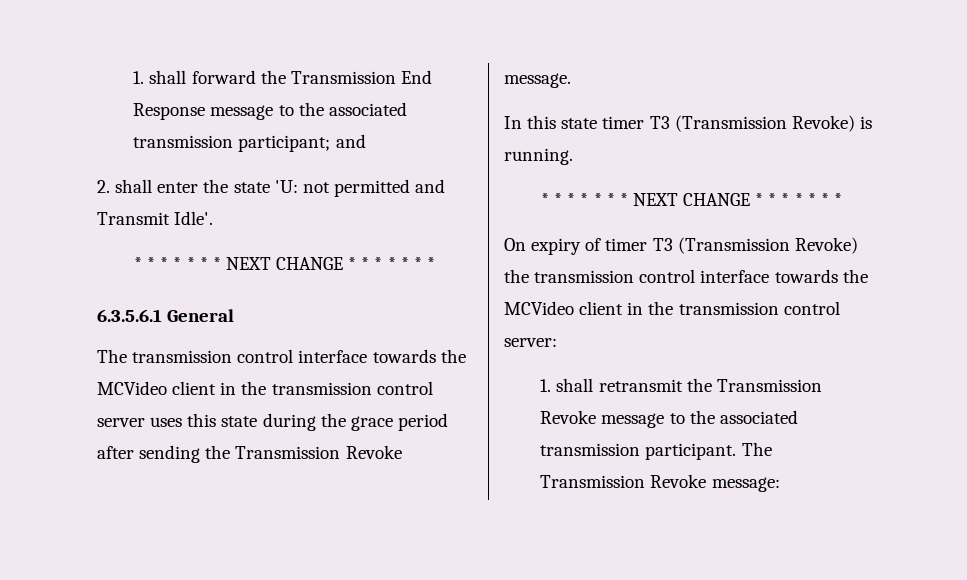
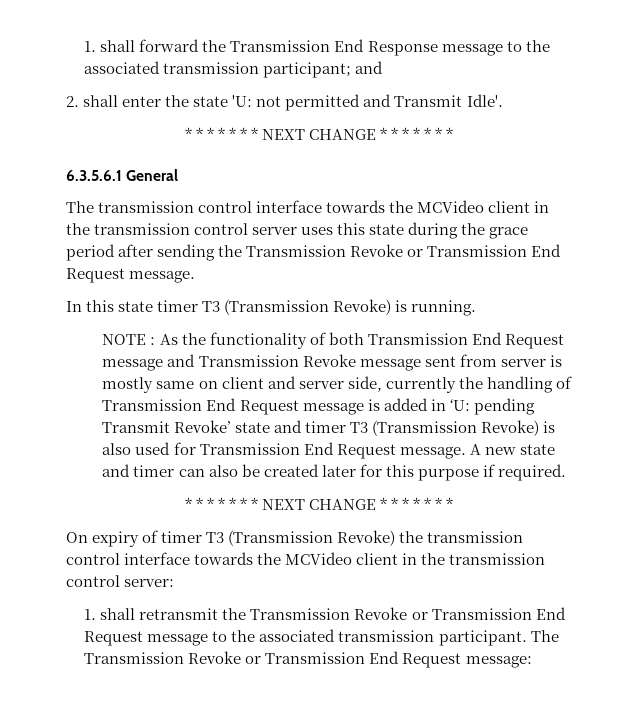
(402, 452) none -> [407,244,562,257] [66,268,125,283] or Transmission End Request
(573, 156) none -> [102,332,564,349] [102,354,562,371] [102,376,572,393] [102,398,535,415] [102,420,555,436] [102,442,555,459] [102,464,566,481] // NOTE : As the functionality of both Transmission End Request message and Transmission Revoke message sent from server is mostly same on client and server side, currently the handling of Transmission End Request message is added in ‘U: pending Transmit Revoke’ state and timer T3 (Transmission Revoke) is also used for Transmission End Request message. A new state and timer can also be created later for this purpose if required.
(597, 417) none -> [411,607,566,620] [84,631,144,646] or Transmission End Request
(707, 481) none -> [245,651,462,668] or Transmission End Request

